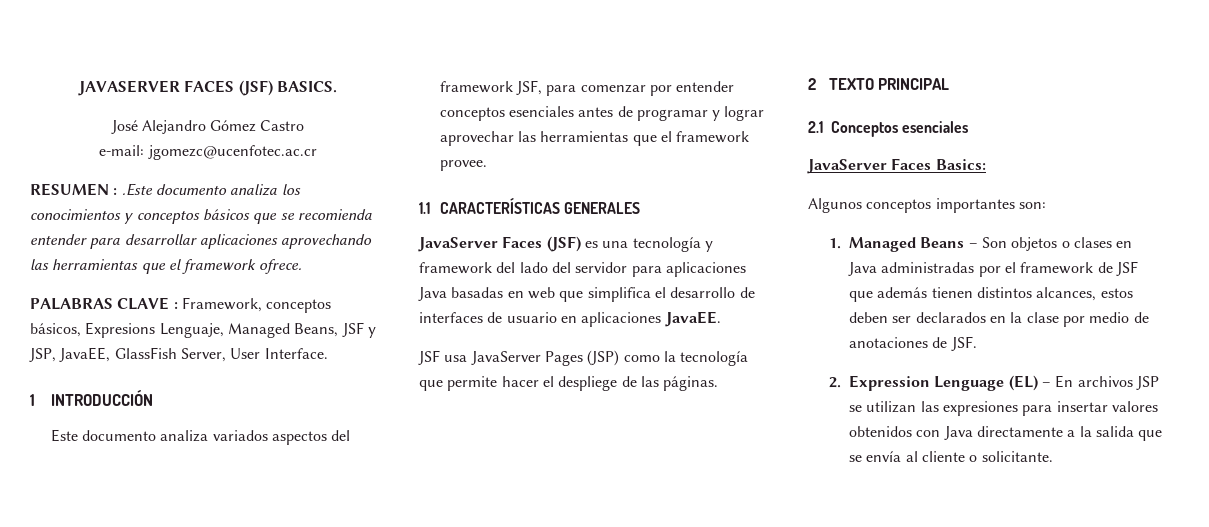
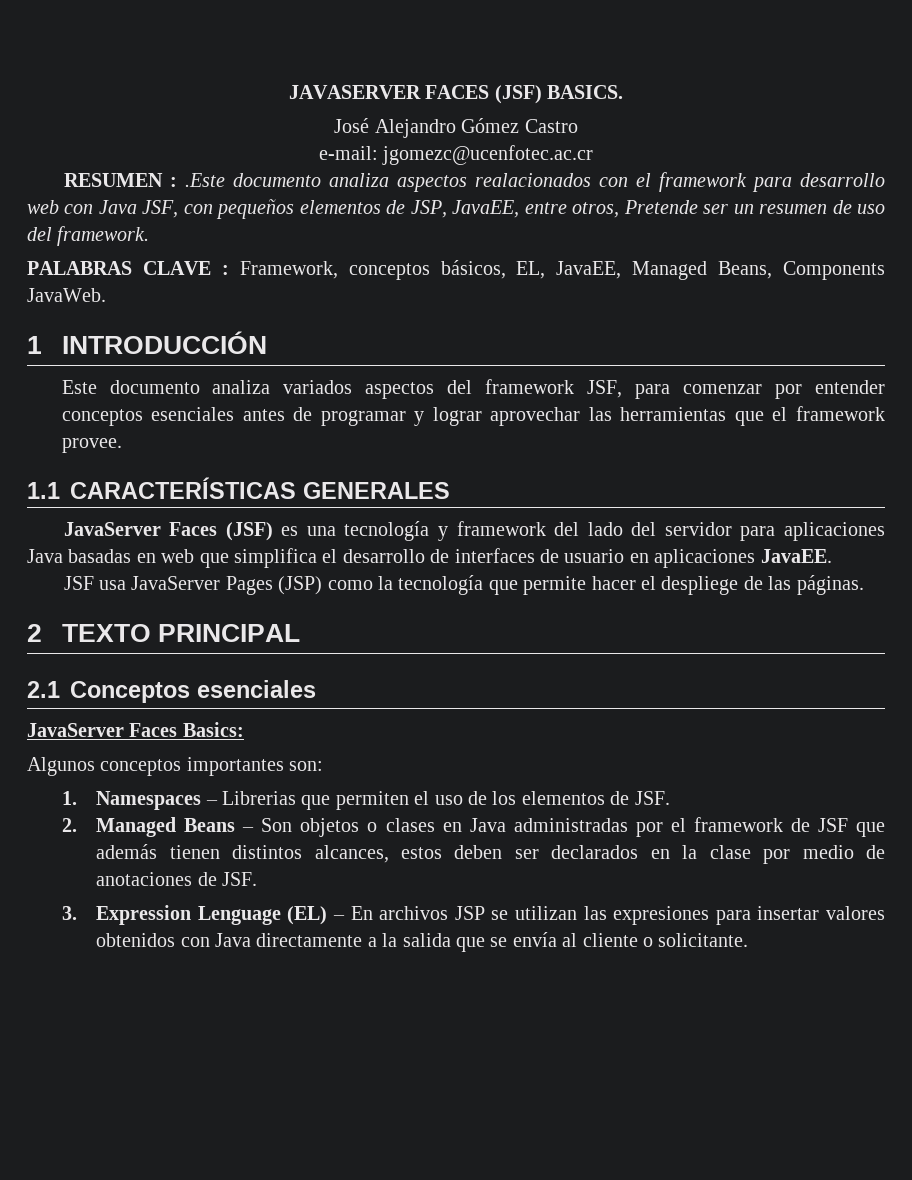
[281,184,301,195] [30,209,372,224] [30,234,373,249] [30,259,302,274] los conocimientos y conceptos básicos que se recomienda entender para desarrollar aplicaciones aprovechando las herramientas que el framework ofrece. -> [396,172,886,192] [27,199,886,219] [27,226,150,246] aspectos realacionados con el framework para desarrollo web con Java JSF, con pequeños elementos de JSP, JavaEE, entre otros, Pretende ser un resumen de uso del framework.
[85,322,376,338] [29,347,328,362] Expresions Lenguaje, Managed Beans, JSF y JSP, JavaEE, GlassFish Server, User Interface. -> [516,261,885,280] [27,288,106,302] EL, JavaEE, Managed Beans, Components JavaWeb.
(841, 243) none -> [96,791,670,810] [61,818,77,832] Namespaces – Librerias que permiten el uso de los elementos de JSF. // 2.
[828,377,841,388] 2. -> [61,906,77,920] 3.

